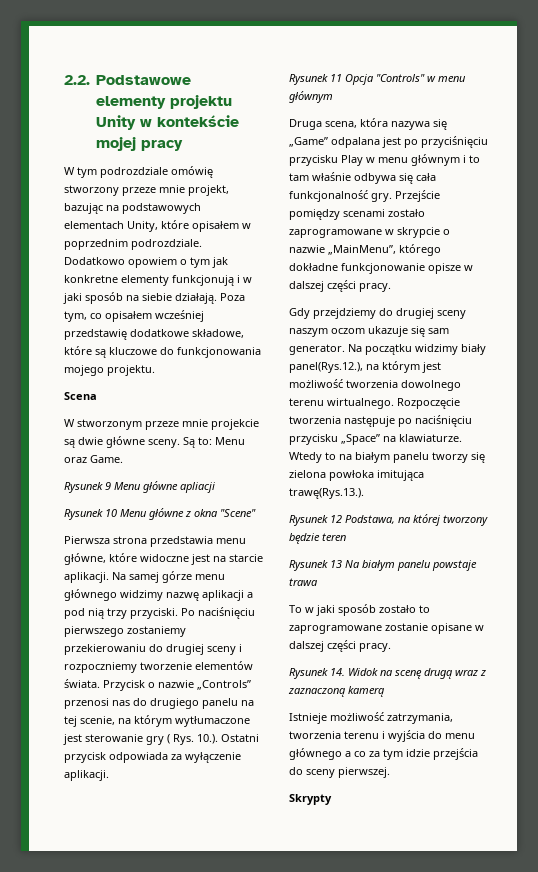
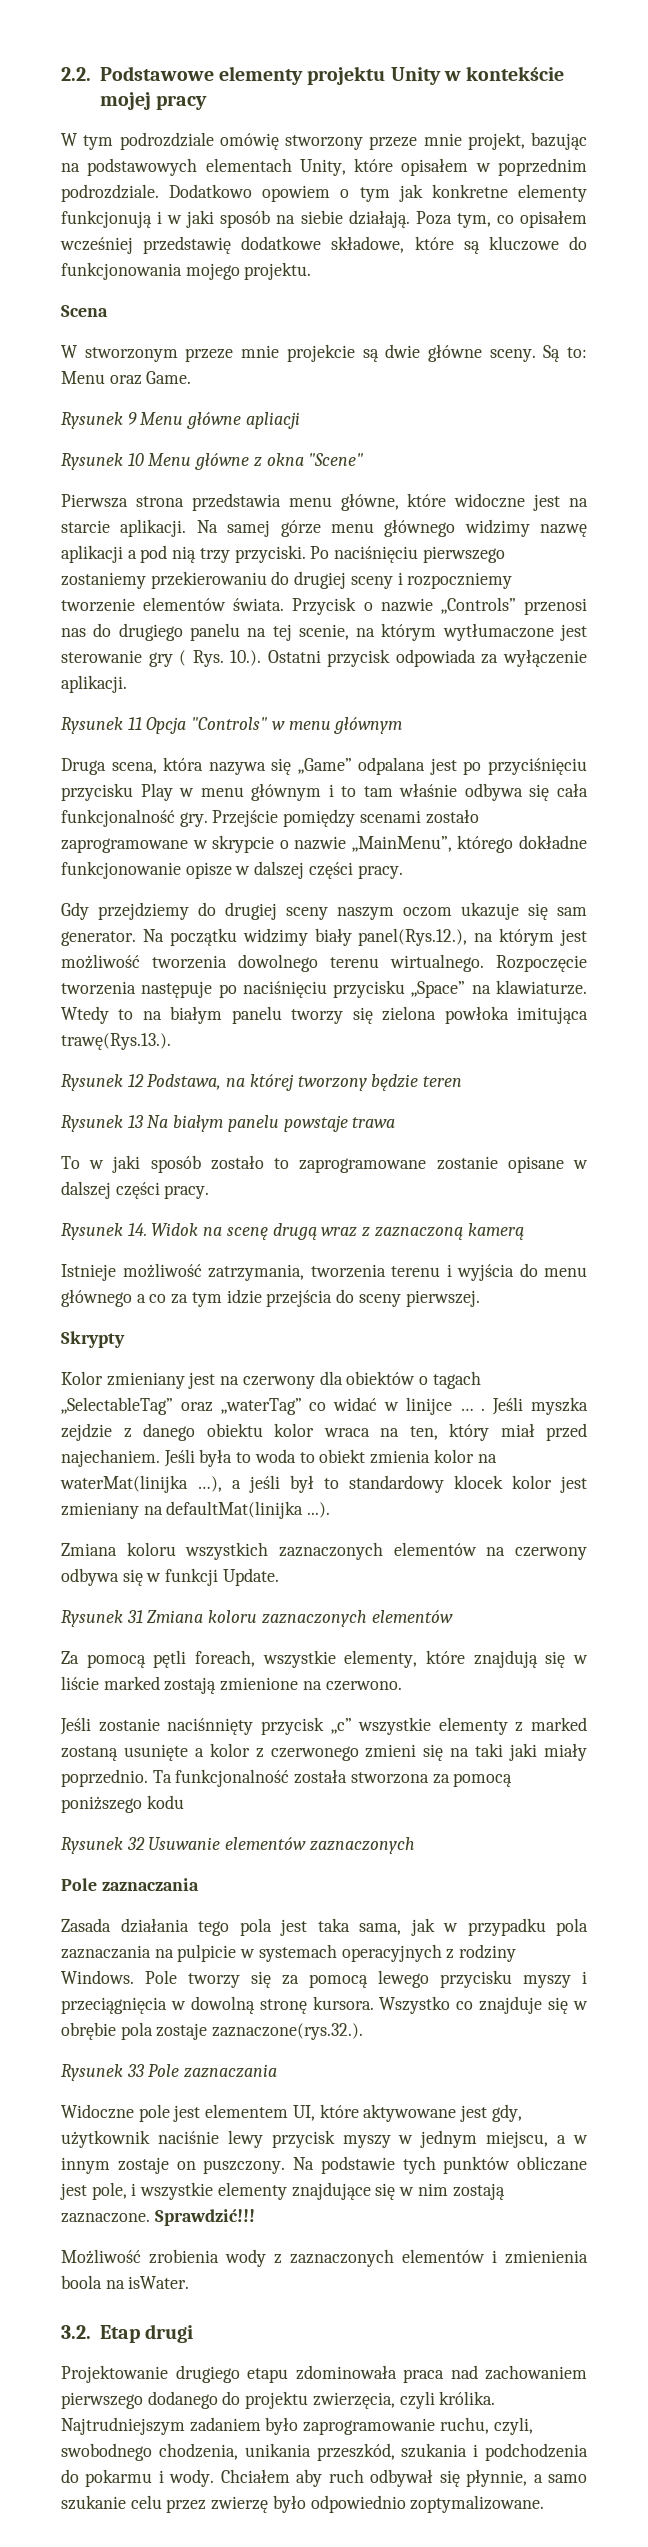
(332, 799) none -> [61,1371,481,1389] [61,1397,589,1415] [61,1423,587,1441] [61,1449,497,1467] [60,1475,587,1493] [61,1501,331,1519] [61,1542,587,1560] [61,1568,279,1586] [61,1610,453,1627] [61,1650,588,1668] [61,1676,402,1694] [60,1717,587,1735] [61,1743,588,1761] [61,1769,513,1787] [61,1795,184,1813] [61,1837,415,1854] [61,1878,199,1891] [61,1918,588,1936] [61,1944,517,1962] [61,1970,587,1988] [61,1996,589,2014] [61,2022,364,2040] [61,2064,278,2081] [61,2104,522,2122] [61,2130,589,2148] [61,2156,587,2174] [60,2182,505,2200] [61,2209,255,2226] [61,2249,588,2267] [61,2275,190,2289] [61,2324,194,2343] [61,2365,587,2383] [61,2391,496,2409] [61,2417,533,2435] [61,2443,588,2461] [61,2469,587,2487] [61,2495,545,2513] // Kolor zmieniany jest na czerwony dla obiektów o tagach „SelectableTag” oraz „waterTag” co widać w linijce … . Jeśli myszka zejdzie z danego obiektu kolor wraca na ten, który miał przed najechaniem. Jeśli była to woda to obiekt zmienia kolor na waterMat(linijka …), a jeśli był to standardowy klocek kolor jest zmieniany na defaultMat(linijka ...). // Zmiana koloru wszystkich zaznaczonych elementów na czerwony odbywa się w funkcji Update. // Rysunek 31 Zmiana koloru zaznaczonych elementów // Za pomocą pętli foreach, wszystkie elementy, które znajdują się w liście marked zostają zmienione na czerwono. // Jeśli zostanie naciśnnięty przycisk „c” wszystkie elementy z marked zostaną usunięte a kolor z czerwonego zmieni się na taki jaki miały poprzednio. Ta funkcjonalność została stworzona za pomocą poniższego kodu // Rysunek 32 Usuwanie elementów zaznaczonych // Pole zaznaczania // Zasada działania tego pola jest taka sama, jak w przypadku pola zaznaczania na pulpicie w systemach operacyjnych z rodziny Windows. Pole tworzy się za pomocą lewego przycisku myszy i przeciągnięcia w dowolną stronę kursora. Wszystko co znajduje się w obrębie pola zostaje zaznaczone(rys.32.). // Rysunek 33 Pole zaznaczania // Widoczne pole jest elementem UI, które aktywowane jest gdy, użytkownik naciśnie lewy przycisk myszy w jednym miejscu, a w innym zostaje on puszczony. Na podstawie tych punktów obliczane jest pole, i wszystkie elementy znajdujące się w nim zostają zaznaczone. Sprawdzić!!! // Możliwość zrobienia wody z zaznaczonych elementów i zmienienia boola na isWater. // 3.2. Etap drugi // Projektowanie drugiego etapu zdominowała praca nad zachowaniem pierwszego dodanego do projektu zwierzęcia, czyli królika. Najtrudniejszym zadaniem było zaprogramowanie ruchu, czyli, swobodnego chodzenia, unikania przeszkód, szukania i podchodzenia do pokarmu i wody. Chciałem aby ruch odbywał się płynnie, a samo szukanie celu przez zwierzę było odpowiednio zoptymalizowane.

